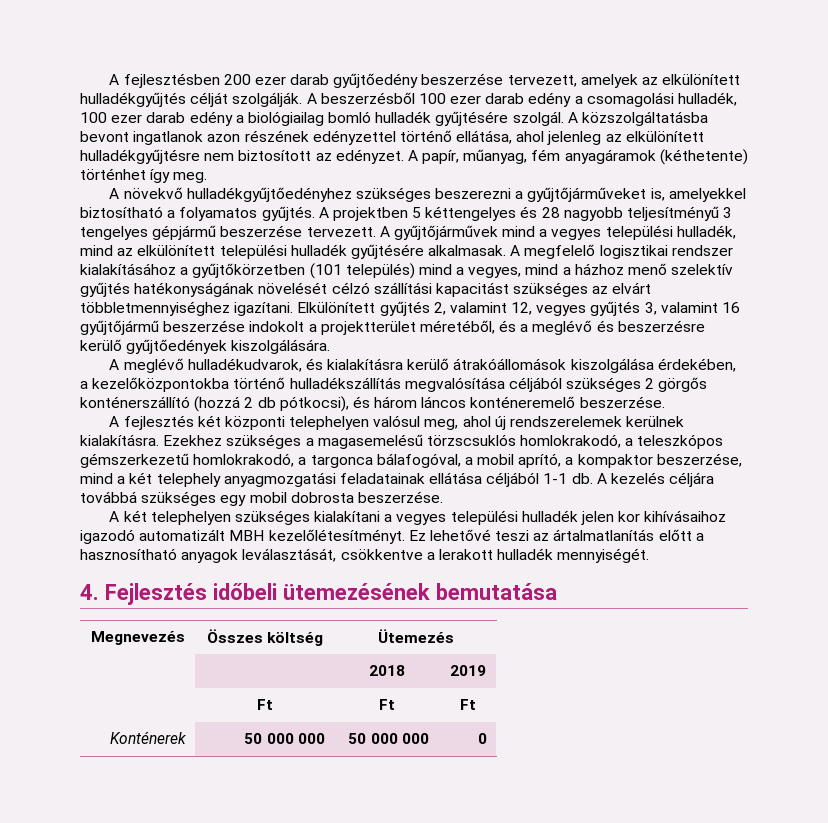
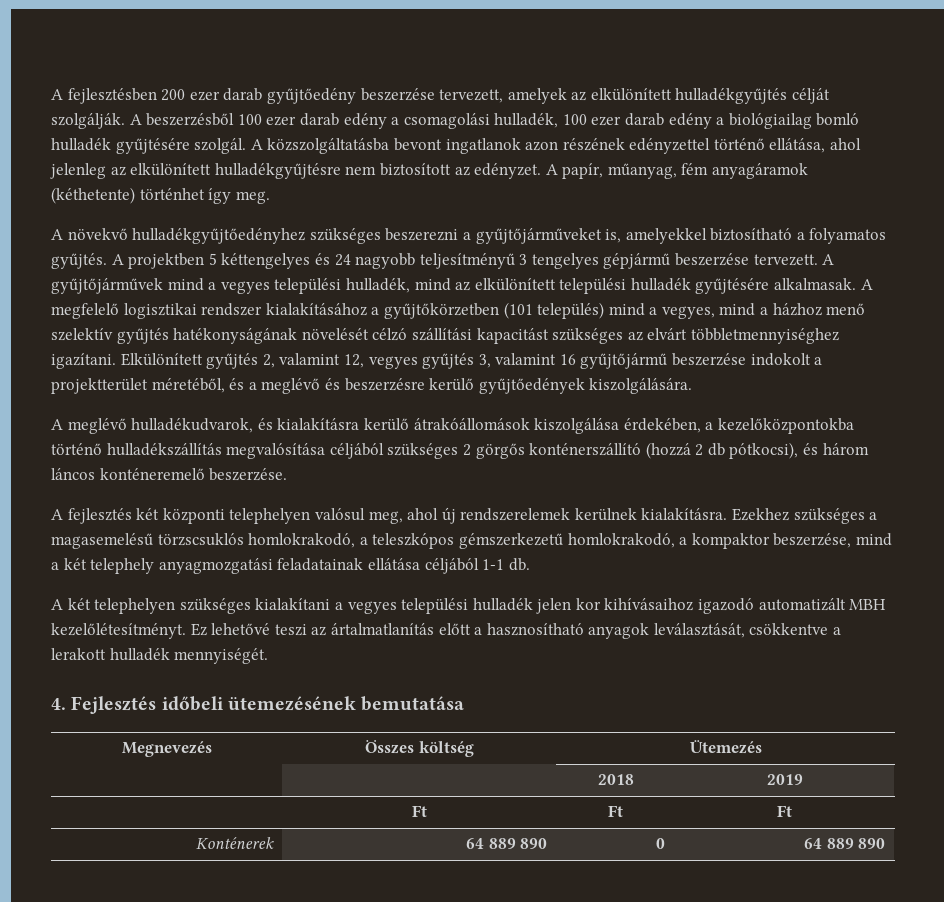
[541,207,560,218] 28 -> [334,254,351,266] 24
[310,453,574,468] targonca bálafogóval, a mobil aprító, a -> (688, 541) none
[596,472,715,487] [80,491,443,506] A kezelés céljára továbbá szükséges egy mobil dobrosta beszerzése. -> (530, 564) none
[244,733,325,744] [348,733,429,744] [477,733,487,744] 50 000 000 | 50 000 000 | 0 -> [466,838,548,849] [656,838,666,849] [804,838,886,849] 64 889 890 | 0 | 64 889 890

